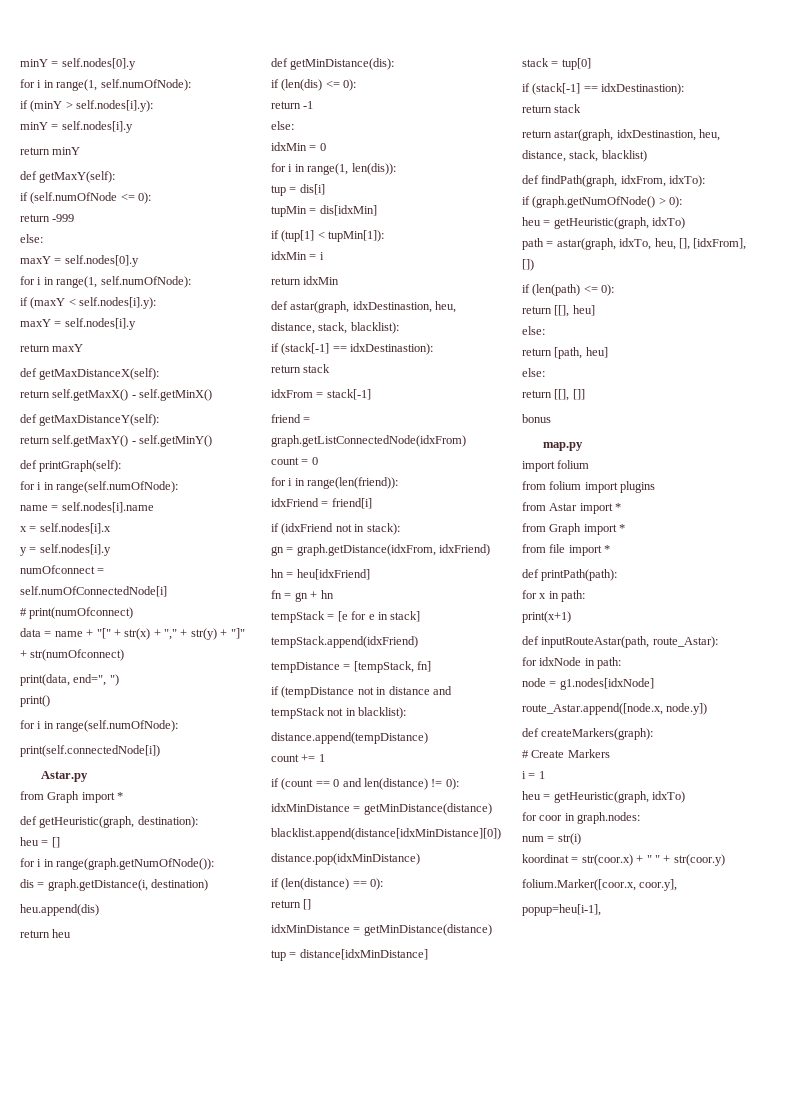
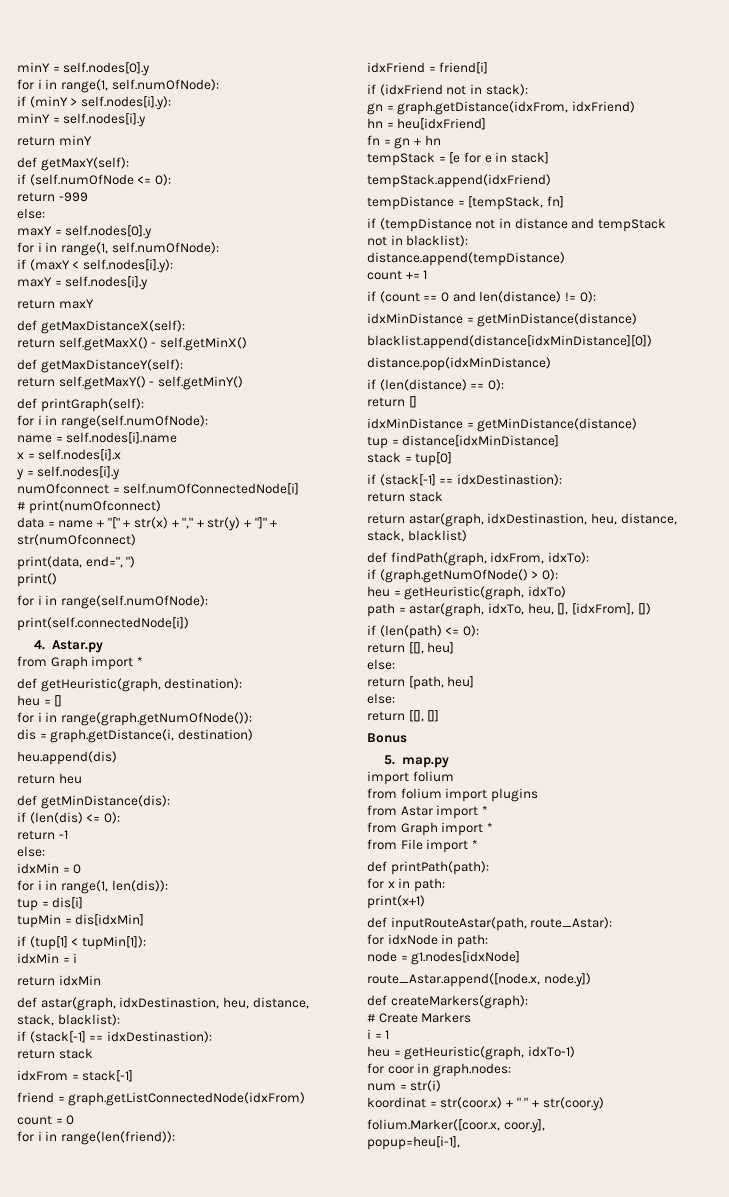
(160, 751) none -> [34,640,46,650] 4.
[522,414,551,423] bonus // -> [367,733,407,743] [384,755,396,765] Bonus // 5.
[549,544,566,553] file -> [400,839,423,850] File
[652,791,686,803] idxTo) -> [527,1046,575,1058] idxTo-1)

